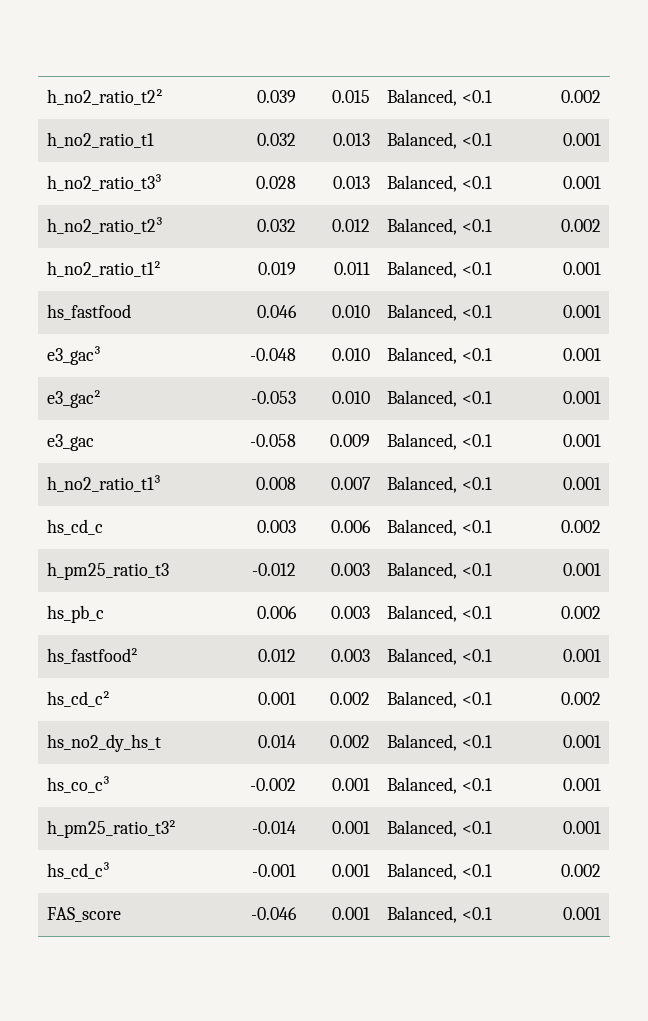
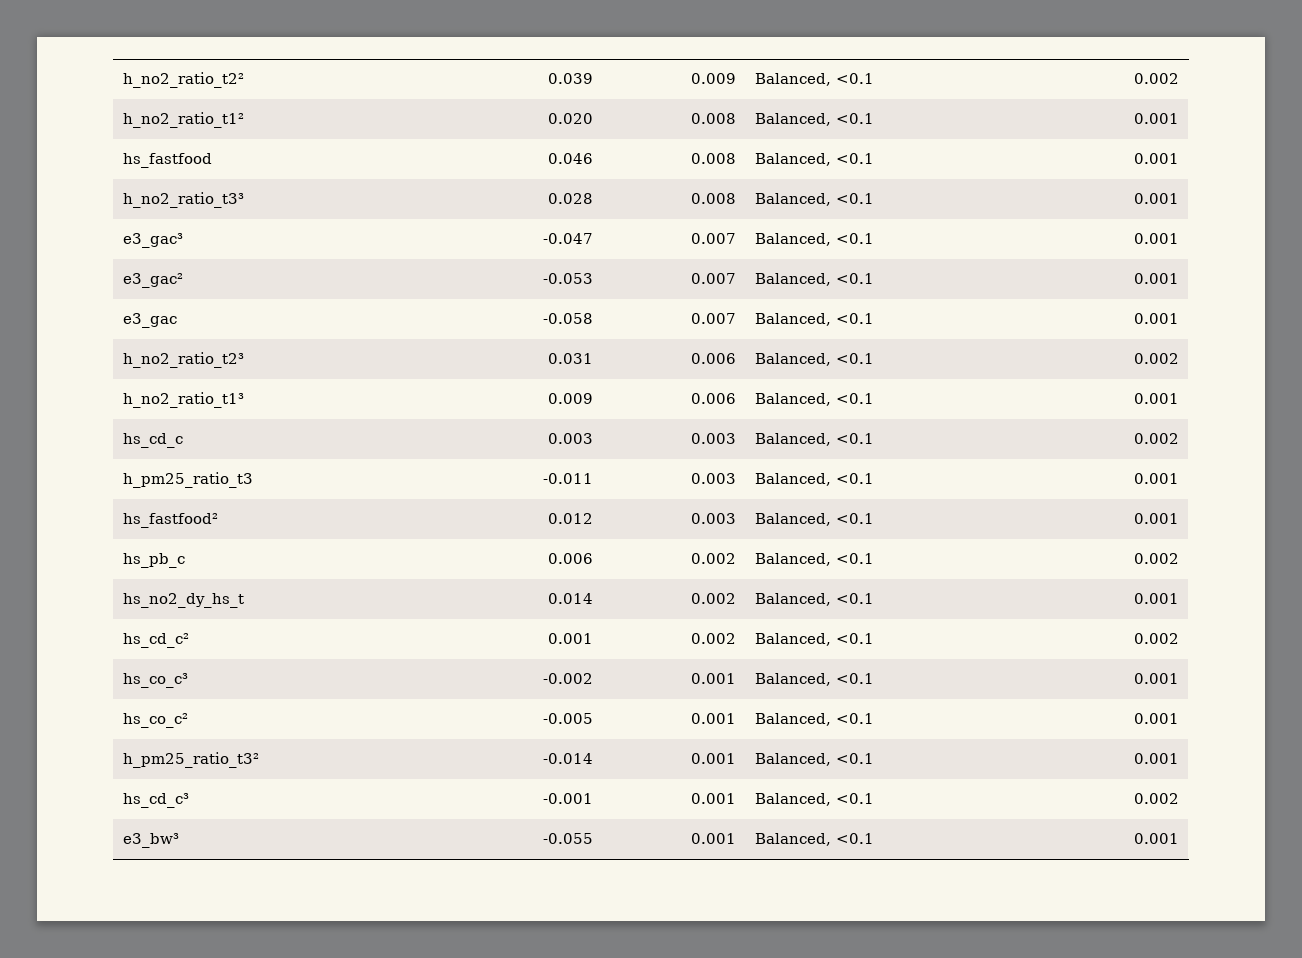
[331,90,370,103] [387,89,493,106] [560,90,601,103] [47,132,155,148] [256,133,296,146] [332,133,370,146] 0.015 | Balanced, <0.1 | 0.002 // h_no2_ratio_t1 | 0.032 | 0.013 -> [690,73,736,84] [755,73,875,86] [1133,73,1179,84] [123,112,245,128] [547,113,593,124] [690,113,736,124] [755,113,875,126] [1133,113,1179,124] [123,153,213,168] [547,153,593,164] [690,153,736,164] 0.009 | Balanced, <0.1 | 0.002 // h_no2_ratio_t1² | 0.020 | 0.008 | Balanced, <0.1 | 0.001 // hs_fastfood | 0.046 | 0.008
[332,176,370,189] [387,175,493,192] [562,176,601,189] [47,217,164,234] [256,219,296,232] [331,219,370,232] [387,218,493,235] [560,219,601,232] [47,261,162,277] [257,262,296,275] [333,262,370,275] [387,261,493,278] [562,262,601,275] [47,304,132,320] [256,305,297,318] [331,305,370,318] 0.013 | Balanced, <0.1 | 0.001 // h_no2_ratio_t2³ | 0.032 | 0.012 | Balanced, <0.1 | 0.002 // h_no2_ratio_t1² | 0.019 | 0.011 | Balanced, <0.1 | 0.001 // hs_fastfood | 0.046 | 0.010 -> [690,193,736,204] 0.008
[249,348,296,361] [331,348,370,361] -0.048 | 0.010 -> [542,233,593,244] [690,233,736,244] -0.047 | 0.007
[331,391,370,404] 0.010 -> [690,273,736,284] 0.007
[329,434,370,447] [387,433,493,450] [562,434,601,447] 0.009 | Balanced, <0.1 | 0.001 -> [690,313,736,324] [755,313,875,326] [1133,313,1179,324] [123,352,245,368] [547,353,593,364] [690,353,736,364] [755,353,875,366] [1133,353,1179,364] 0.007 | Balanced, <0.1 | 0.001 // h_no2_ratio_t2³ | 0.031 | 0.006 | Balanced, <0.1 | 0.002
[255,477,296,490] [330,477,371,490] 0.008 | 0.007 -> [547,393,593,404] [690,393,736,404] 0.009 | 0.006
[330,520,371,533] 0.006 -> [690,433,736,444] 0.003
[251,563,296,576] [330,563,370,576] [387,562,493,579] [562,563,601,576] [47,605,105,623] [256,606,297,619] [330,606,370,619] [387,605,493,622] [560,606,601,619] -0.012 | 0.003 | Balanced, <0.1 | 0.001 // hs_pb_c | 0.006 | 0.003 | Balanced, <0.1 | 0.002 -> [542,473,593,484] [690,473,736,484] [755,473,875,486] [1133,473,1179,484] -0.011 | 0.003 | Balanced, <0.1 | 0.001
[47,691,111,707] [257,692,296,705] hs_cd_c² | 0.001 -> [123,553,186,568] [547,553,593,564] hs_pb_c | 0.006
(601, 741) none -> [123,633,190,648] [547,633,593,644] [690,633,736,644] [755,633,875,646] [1133,633,1179,644] // hs_cd_c² | 0.001 | 0.002 | Balanced, <0.1 | 0.002
(601, 784) none -> [123,713,189,728] [542,713,593,724] [690,713,736,724] [755,713,875,726] [1133,713,1179,724] // hs_co_c² | -0.005 | 0.001 | Balanced, <0.1 | 0.001
[47,907,122,922] [250,907,297,920] FAS_score | -0.046 -> [123,833,180,848] [542,833,593,844] e3_bw³ | -0.055

